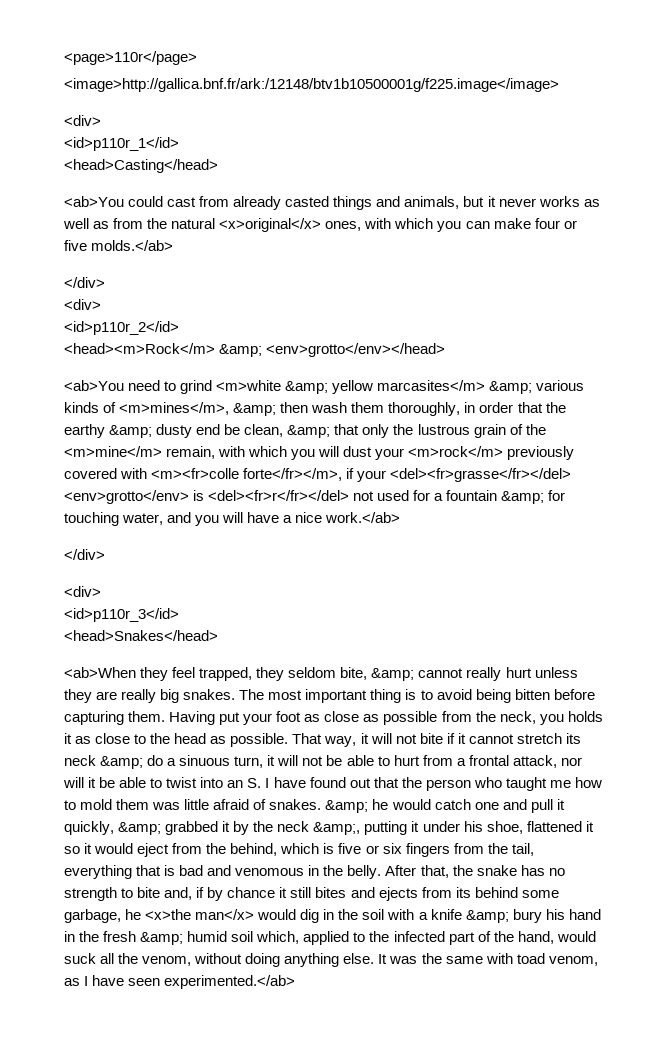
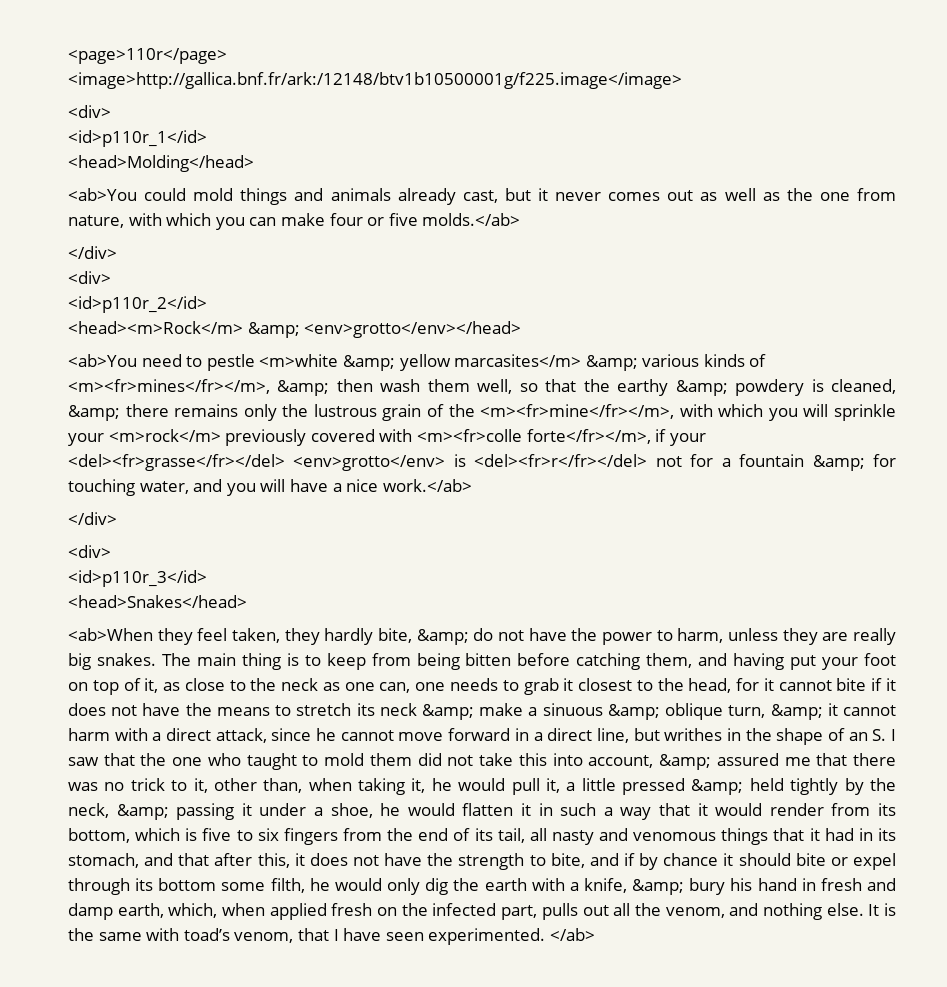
[64,159,218,173] <head>Casting</head> -> [68,155,254,172] <head>Molding</head>
[167,196,460,210] cast from already casted things and animals, -> [193,188,498,205] mold things and animals already cast,
[538,196,580,207] works -> [608,190,694,201] comes out
[113,218,362,232] from the natural <x>original</x> ones, -> [786,188,896,201] [68,215,124,228] the one from nature,
[180,380,213,394] grind -> [206,354,255,371] pestle
[119,402,230,415] <m>mines</m>, -> [68,379,270,394] <m><fr>mines</fr></m>,
[388,402,514,416] thoroughly, in order -> [477,379,538,394] well, so
[156,424,360,438] dusty end be clean, &amp; that -> [735,379,896,396] [68,404,239,421] powdery is cleaned, &amp; there remains
[64,446,216,459] <m>mine</m> remain, -> [480,404,675,419] <m><fr>mine</fr></m>,
[343,446,373,457] dust -> [833,404,896,421] sprinkle
[377,490,410,501] used -> (682, 461) none
[199,667,532,681] trapped, they seldom bite, &amp; cannot really hurt -> [232,628,724,645] taken, they hardly bite, &amp; do not have the power to harm,
[268,689,368,703] most important -> [196,653,236,666] main
[436,689,472,700] avoid -> [326,653,411,670] keep from
[64,711,603,725] [64,733,514,747] capturing them. Having put your foot as close as possible from the neck, you holds it as close to the head as possible. That way, it will not bite if it cannot -> [576,653,897,670] [68,678,896,695] [68,703,292,716] catching them, and having put your foot on top of it, as close to the neck as one can, one needs to grab it closest to the head, for it cannot bite if it does not have the means to
[147,755,164,766] do -> [479,703,524,716] make
[234,755,582,768] [63,777,471,791] turn, it will not be able to hurt from a frontal attack, nor will it be able to twist into an S. I have found out that the person -> [607,703,896,720] [68,728,896,745] [68,753,203,766] &amp; oblique turn, &amp; it cannot harm with a direct attack, since he cannot move forward in a direct line, but writhes in the shape of an S. I saw that the one
[549,777,602,788] me how -> (297, 761) none
[152,799,565,813] [64,821,594,835] [64,843,278,857] was little afraid of snakes. &amp; he would catch one and pull it quickly, &amp; grabbed it by the neck &amp;, putting it under his shoe, flattened it so it would eject from the behind, -> [417,753,896,770] [68,778,897,795] [68,803,897,820] [68,828,130,843] did not take this into account, &amp; assured me that there was no trick to it, other than, when taking it, he would pull it, a little pressed &amp; held tightly by the neck, &amp; passing it under a shoe, he would flatten it in such a way that it would render from its bottom,
[365,845,379,854] or -> [236,830,253,841] to
[511,843,534,856] [64,865,565,879] [64,887,559,901] [64,909,462,923] tail, everything that is bad and venomous in the belly. After that, the snake has no strength to bite and, if by chance it still bites and ejects from its behind some garbage, he <x>the man</x> would dig in the soil with a knife -> [418,828,896,845] [68,853,896,870] [68,878,627,895] end of its tail, all nasty and venomous things that it had in its stomach, and that after this, it does not have the strength to bite, and if by chance it should bite or expel through its bottom some filth, he would only dig the earth with a knife,
[79,931,596,945] [64,953,340,967] the fresh &amp; humid soil which, applied to the infected part of the hand, would suck all the venom, without doing anything -> [820,878,896,891] [68,903,822,920] fresh and damp earth, which, when applied fresh on the infected part, pulls out all the venom, and nothing
[389,956,418,964] was -> [884,903,897,916] is
[516,953,598,966] [64,978,80,986] toad venom, as -> [183,928,329,943] toad’s venom, that
[164,975,296,989] experimented.</ab> -> [428,928,595,945] experimented. </ab>

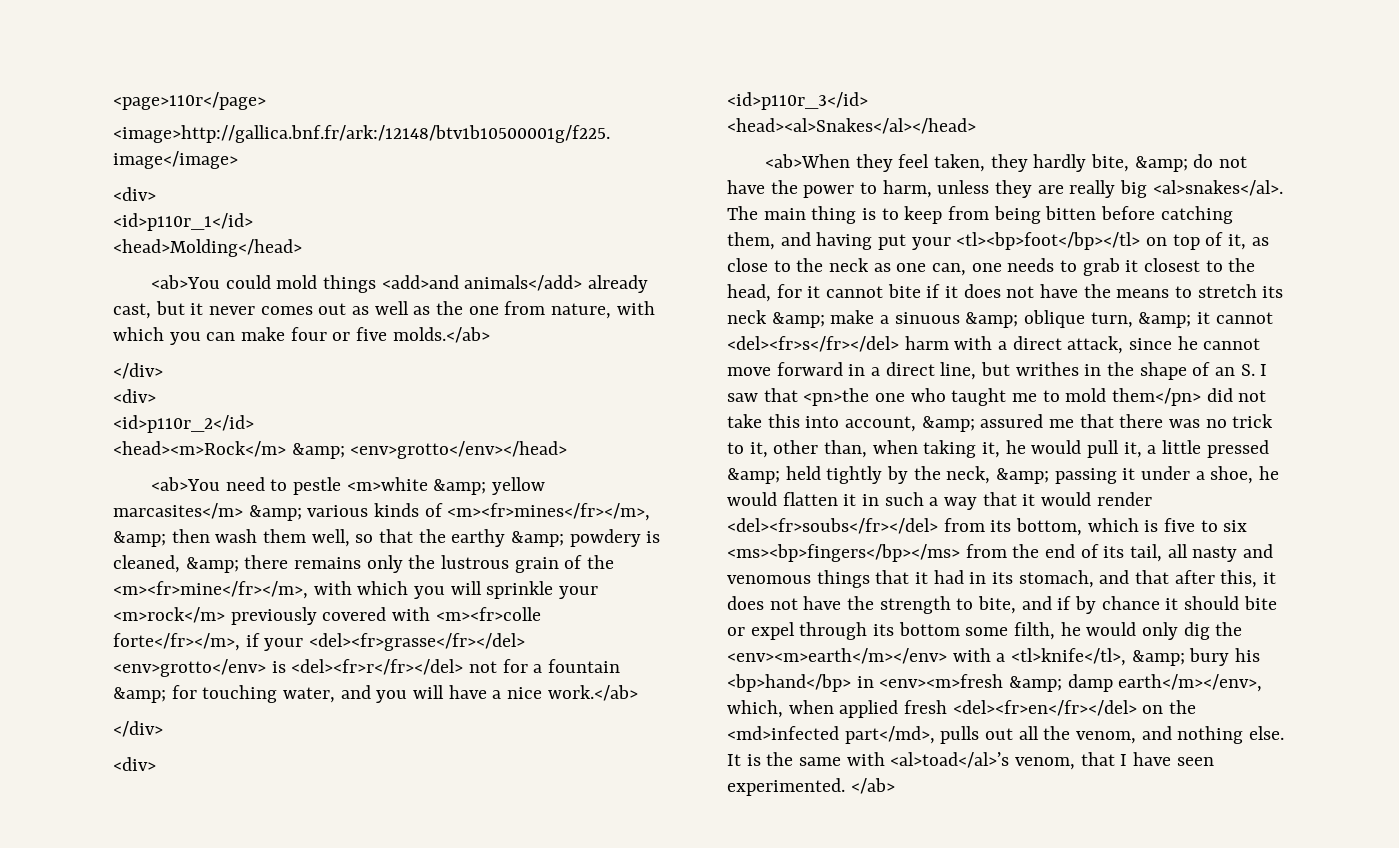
[294,188,391,201] and animals -> [381,275,583,291] <add>and animals</add>
[68,595,247,608] <head>Snakes</head> -> [727,118,976,134] <head><al>Snakes</al></head>
[96,653,156,666] snakes. -> [1152,180,1283,196] <al>snakes</al>.
[864,653,897,666] foot -> [956,232,1141,250] <tl><bp>foot</bp></tl>
(896, 710) none -> [727,336,899,352] <del><fr>s</fr></del>
[140,753,167,766] the -> [803,388,870,406] <pn>the
(297, 761) none -> [1012,393,1038,402] me
[369,753,412,766] them -> [1112,388,1202,406] them</pn>
(824, 809) none -> [727,518,938,534] <del><fr>soubs</fr></del>
[283,828,338,845] fingers -> [727,544,960,562] <ms><bp>fingers</bp></ms>
[484,878,627,893] earth with a knife, -> [727,648,1127,666] <env><m>earth</m></env> with a <tl>knife</tl>,
[757,878,896,891] [68,903,164,920] hand in fresh and damp earth, -> [727,674,1263,692] <bp>hand</bp> in <env><m>fresh &amp; damp earth</m></env>,
(373, 909) none -> [952,700,1137,716] <del><fr>en</fr></del>
[432,903,538,920] infected part, -> [727,726,935,744] <md>infected part</md>,
[183,928,230,941] toad’s -> [890,752,1010,768] <al>toad</al>’s

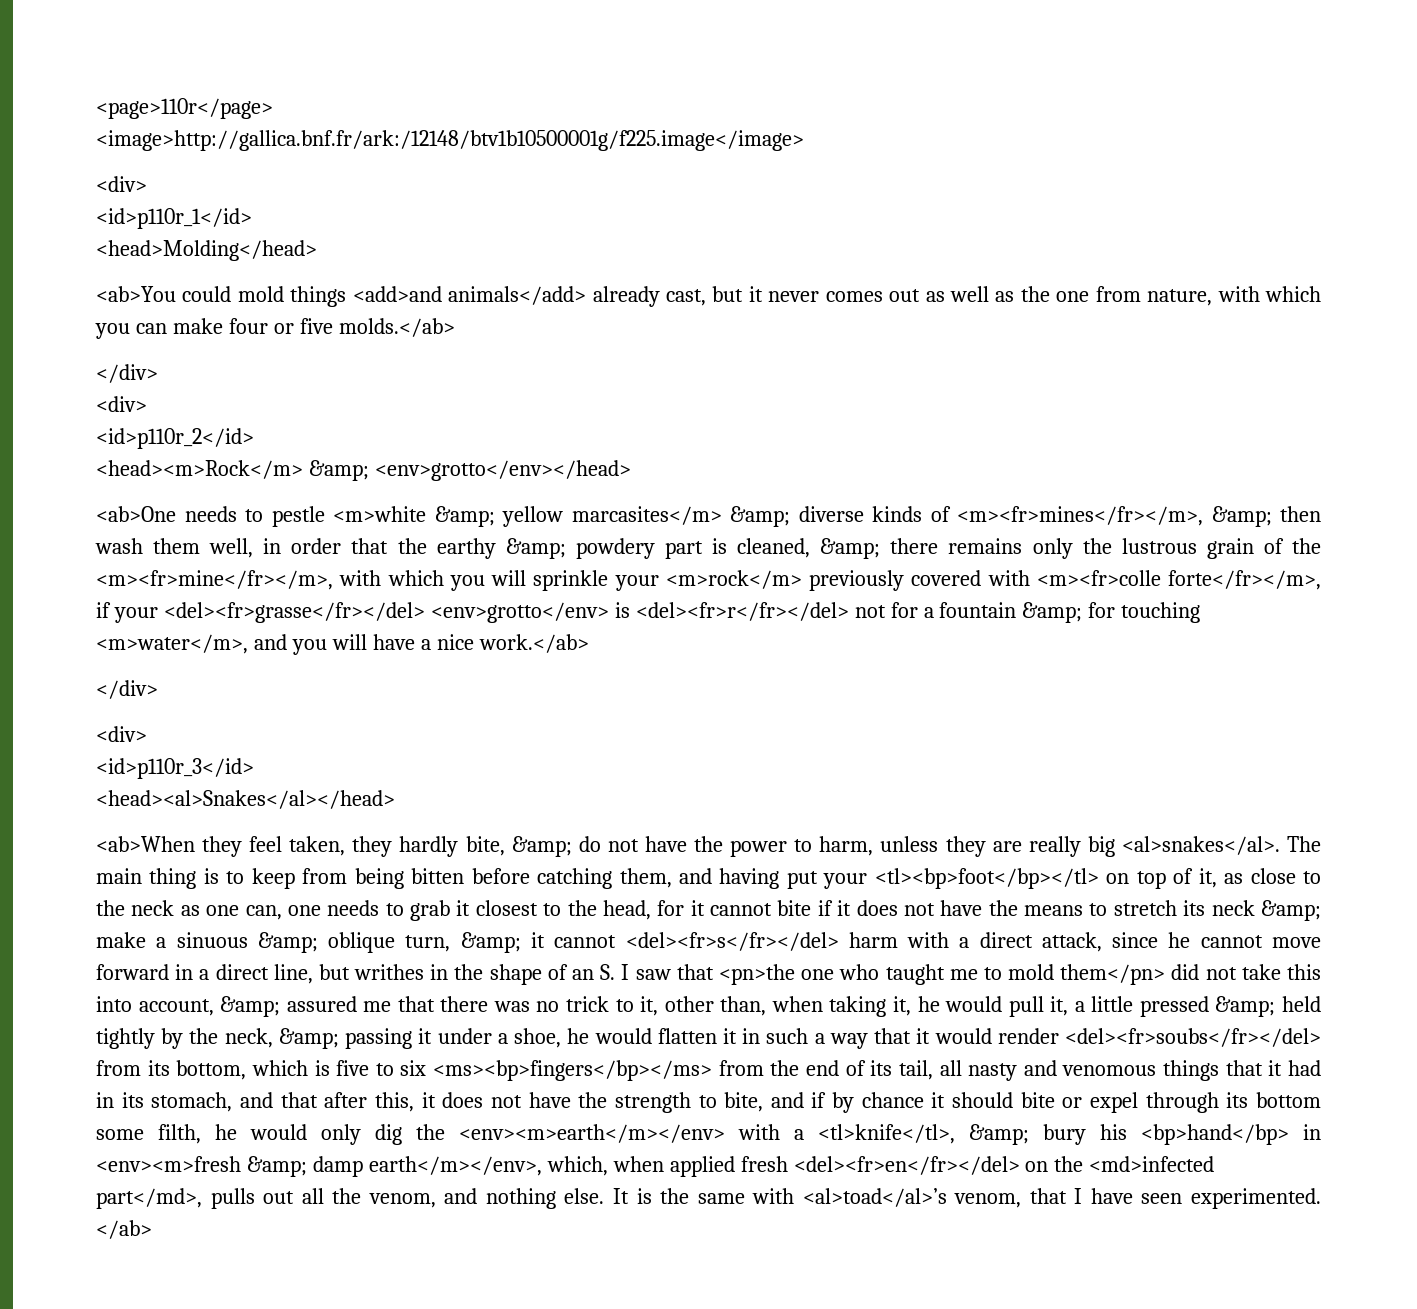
[150,477,265,491] <ab>You need -> [96,506,237,522] <ab>One needs
[307,505,369,517] various -> [798,506,864,522] diverse
[355,534,374,543] so -> [263,538,342,554] in order
(641, 538) none -> [664,541,703,559] part
[283,687,336,703] water, -> [96,634,248,654] <m>water</m>,

